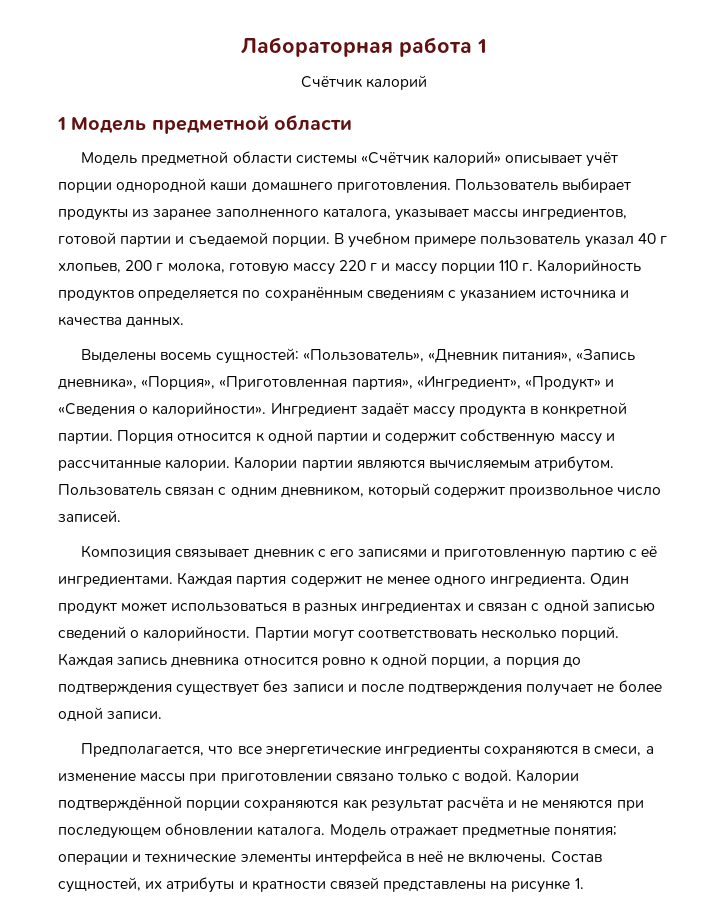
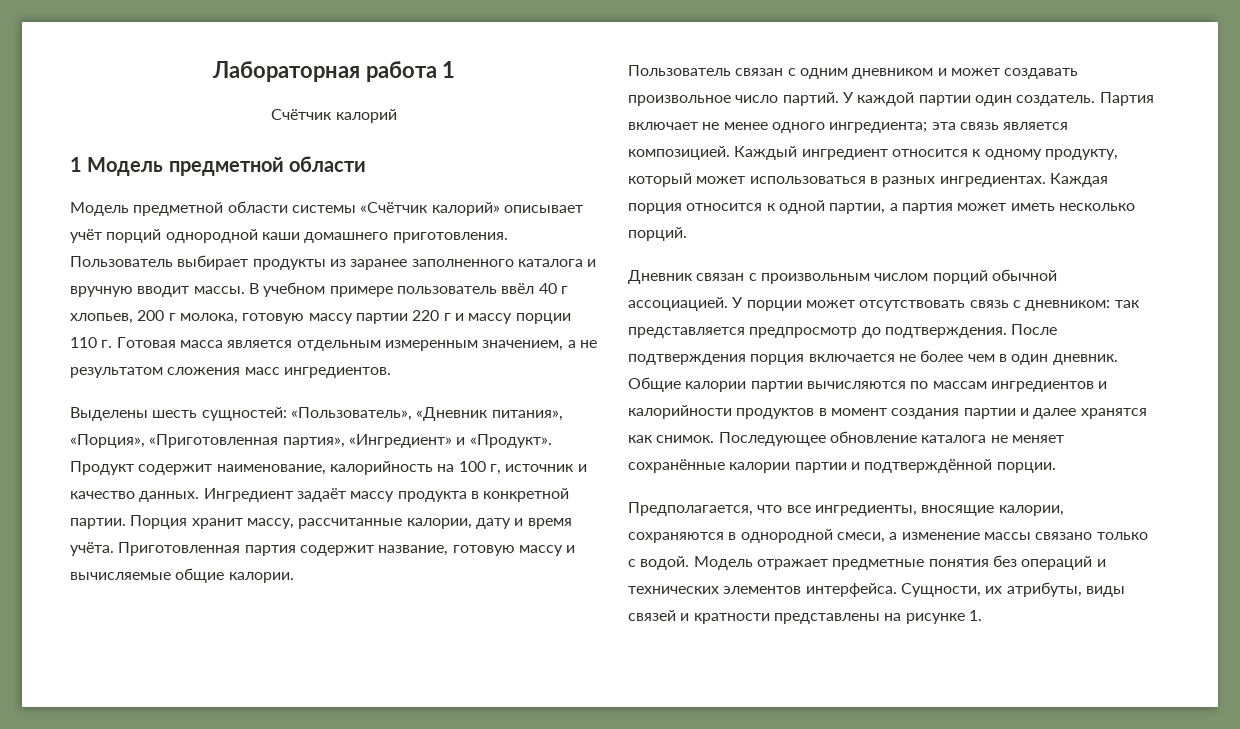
[58,182,112,193] порции -> [106,229,162,243] порций
[322,208,628,221] [58,232,330,247] каталога, указывает массы ингредиентов, готовой партии и съедаемой порции. -> [517,259,597,267] [70,286,245,297] каталога и вручную вводит массы.
[584,235,634,248] указал -> [501,283,535,294] ввёл
(335, 269) none -> [355,313,408,324] партии
[537,259,642,274] [58,287,630,302] [58,316,185,328] Калорийность продуктов определяется по сохранённым сведениям с указанием источника и качества данных. -> [116,337,597,351] [70,367,391,378] Готовая масса является отдельным измеренным значением, а не результатом сложения масс ингредиентов.
[160,352,212,360] восемь -> [152,410,198,418] шесть
[576,348,636,360] [58,378,137,390] «Запись дневника», -> (563, 415) none
[416,375,615,391] [58,402,267,417] «Ингредиент», «Продукт» и «Сведения о калорийности». -> [348,434,552,448] [70,461,587,475] [70,491,200,502] «Ингредиент» и «Продукт». Продукт содержит наименование, калорийность на 100 г, источник и качество данных.
[177,429,615,445] [58,456,615,472] [58,483,662,498] [58,510,121,522] [81,545,657,561] [58,572,630,587] [58,599,655,615] [58,626,620,642] [58,653,581,668] [58,680,662,696] [58,707,163,722] относится к одной партии и содержит собственную массу и рассчитанные калории. Калории партии являются вычисляемым атрибутом. Пользователь связан с одним дневником, который содержит произвольное число записей. // Композиция связывает дневник с его записями и приготовленную партию с её ингредиентами. Каждая партия содержит не менее одного ингредиента. Один продукт может использоваться в разных ингредиентах и связан с одной записью сведений о калорийности. Партии могут соответствовать несколько порций. Каждая запись дневника относится ровно к одной порции, а порция до подтверждения существует без записи и после подтверждения получает не более одной записи. -> [191,518,572,529] [70,542,576,556] [70,568,294,583] [628,65,1079,79] [628,92,1154,106] [628,122,1069,133] [628,146,1118,160] [628,173,1108,187] [628,200,1135,214] [628,227,687,241] [628,269,1057,284] [628,297,1140,311] [628,324,1058,338] [628,350,1118,365] [628,377,1108,392] [628,405,1147,419] [628,431,1064,446] [628,459,1056,473] хранит массу, рассчитанные калории, дату и время учёта. Приготовленная партия содержит название, готовую массу и вычисляемые общие калории. // Пользователь связан с одним дневником и может создавать произвольное число партий. У каждой партии один создатель. Партия включает не менее одного ингредиента; эта связь является композицией. Каждый ингредиент относится к одному продукту, который может использоваться в разных ингредиентах. Каждая порция относится к одной партии, а партия может иметь несколько порций. // Дневник связан с произвольным числом порций обычной ассоциацией. У порции может отсутствовать связь с дневником: так представляется предпросмотр до подтверждения. После подтверждения порция включается не более чем в один дневник. Общие калории партии вычисляются по массам ингредиентов и калорийности продуктов в момент создания партии и далее хранятся как снимок. Последующее обновление каталога не меняет сохранённые калории партии и подтверждённой порции.
[265,745,480,757] энергетические ингредиенты -> [814,505,1064,516] ингредиенты, вносящие калории,
(591, 750) none -> [740,529,833,543] однородной
[189,773,332,784] при приготовлении -> (1031, 536) none
[516,769,580,784] [58,796,644,812] [58,823,618,839] [58,850,602,865] [58,877,235,893] Калории подтверждённой порции сохраняются как результат расчёта и не меняются при последующем обновлении каталога. Модель отражает предметные понятия; операции и технические элементы интерфейса в неё не включены. Состав сущностей, их атрибуты -> [693,555,1106,570] [628,582,1125,597] [628,610,676,621] Модель отражает предметные понятия без операций и технических элементов интерфейса. Сущности, их атрибуты, виды связей
[329,877,379,890] связей -> (770, 618) none

